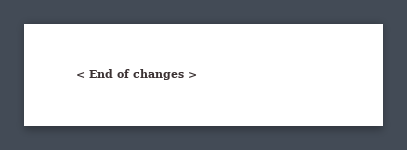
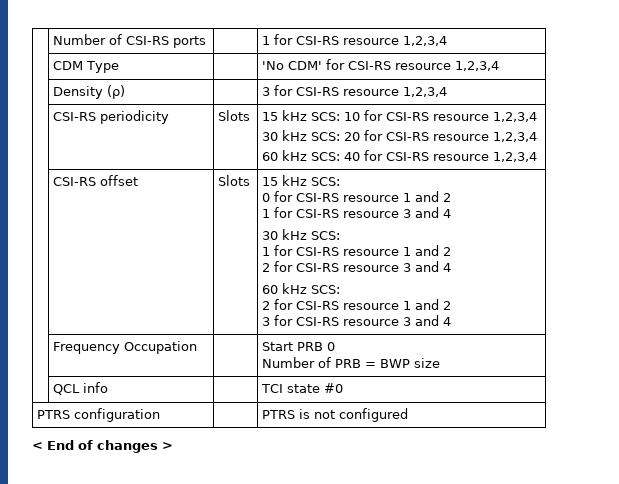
(76, 75) none -> [53,34,207,48] [262,34,448,46] [53,61,120,73] [262,59,500,71] [53,85,126,99] [262,85,448,97] [53,110,170,124] [218,110,251,121] [262,110,538,122] [262,130,538,142] [262,150,538,162] [53,175,139,186] [218,175,251,186] [262,175,341,186] [262,191,452,202] [262,207,452,218] [262,229,341,240] [262,245,452,256] [262,261,452,272] [262,283,341,294] [262,299,452,310] [262,315,452,326] [53,341,198,354] [262,342,336,351] [262,357,441,368] [53,382,109,395] [261,383,344,393] [37,408,161,422] [262,408,409,422] | Number of CSI-RS ports | | 1 for CSI-RS resource 1,2,3,4 // | CDM Type | | 'No CDM' for CSI-RS resource 1,2,3,4 // | Density (ρ) | | 3 for CSI-RS resource 1,2,3,4 // | CSI-RS periodicity | Slots | 15 kHz SCS: 10 for CSI-RS resource 1,2,3,4 // 30 kHz SCS: 20 for CSI-RS resource 1,2,3,4 // 60 kHz SCS: 40 for CSI-RS resource 1,2,3,4 // | CSI-RS offset | Slots | 15 kHz SCS: // 0 for CSI-RS resource 1 and 2 // 1 for CSI-RS resource 3 and 4 // 30 kHz SCS: // 1 for CSI-RS resource 1 and 2 // 2 for CSI-RS resource 3 and 4 // 60 kHz SCS: // 2 for CSI-RS resource 1 and 2 // 3 for CSI-RS resource 3 and 4 // | Frequency Occupation | | Start PRB 0 // Number of PRB = BWP size // | QCL info | | TCI state #0 // PTRS configuration | | PTRS is not configured //

